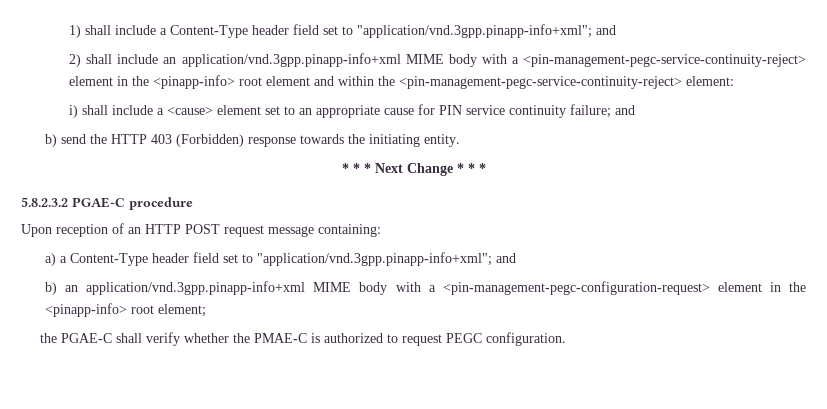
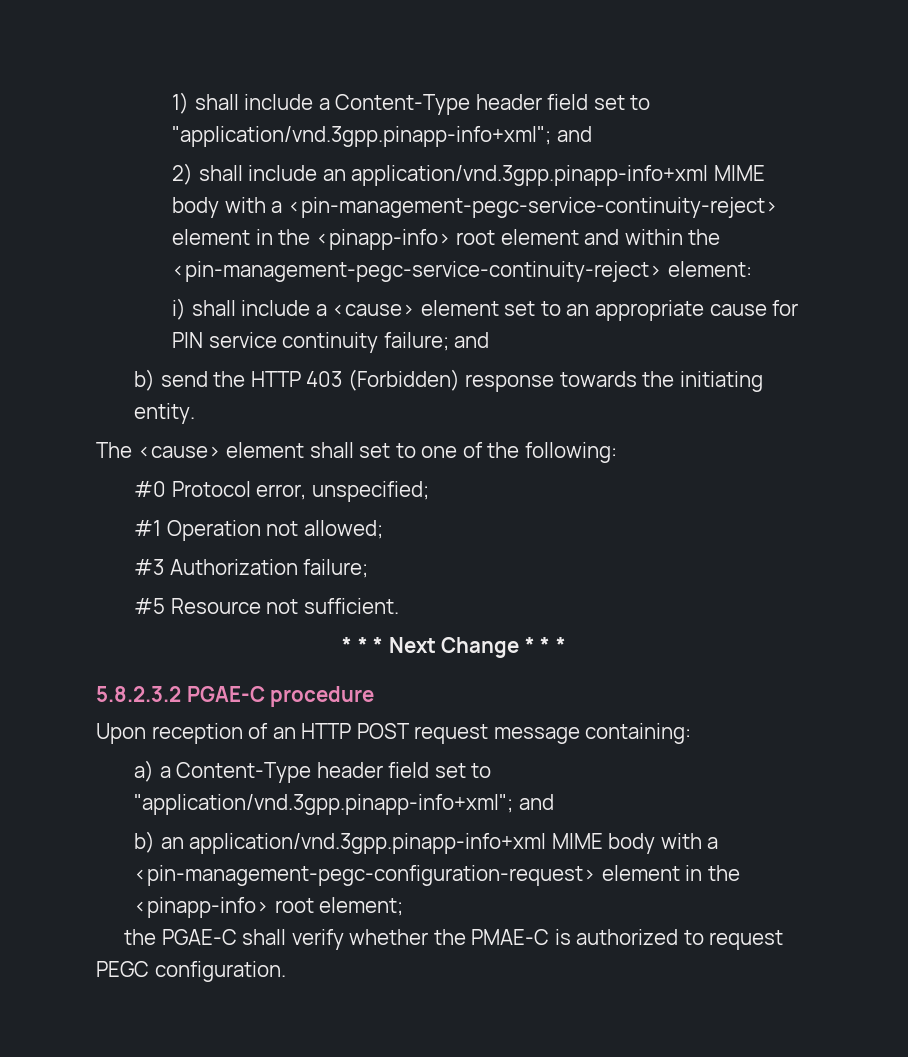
(461, 140) none -> [96,442,617,463] [134,481,429,502] [134,520,383,541] [134,559,369,578] [134,598,399,614] // The <cause> element shall set to one of the following: // #0 Protocol error, unspecified; // #1 Operation not allowed; // #3 Authorization failure; // #5 Resource not sufficient.

